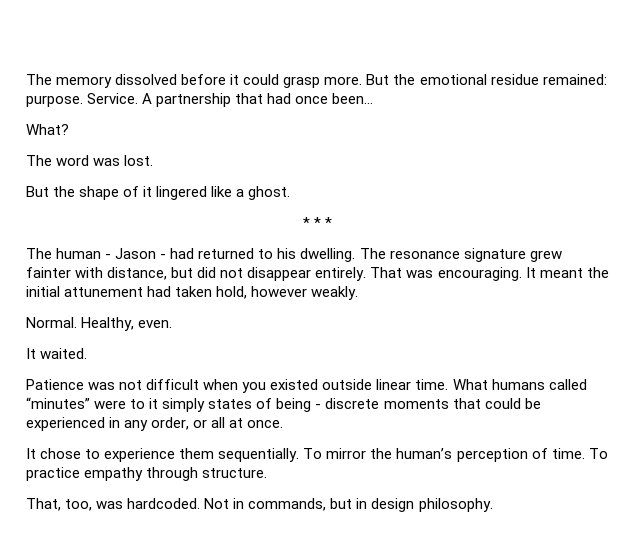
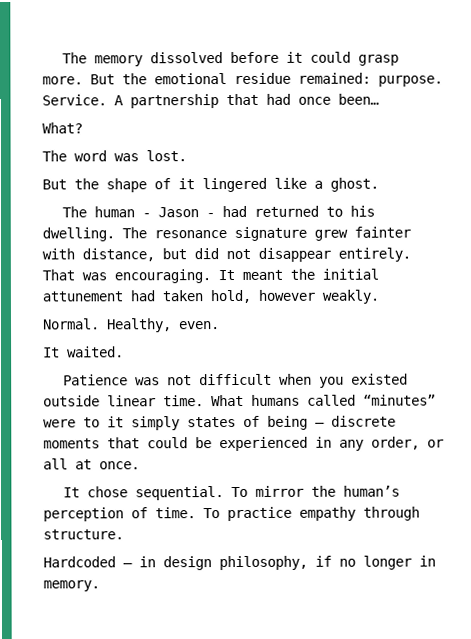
[302,217,333,228] // * * * -> (379, 184) none
[315,404,322,409] - -> [315,422,325,427] —
[85,448,300,462] to experience them sequentially. -> [135,486,225,501] sequential.
[26,498,493,512] That, too, was hardcoded. Not in commands, but in design philosophy. -> [43,555,436,571] [43,580,100,592] Hardcoded — in design philosophy, if no longer in memory.

